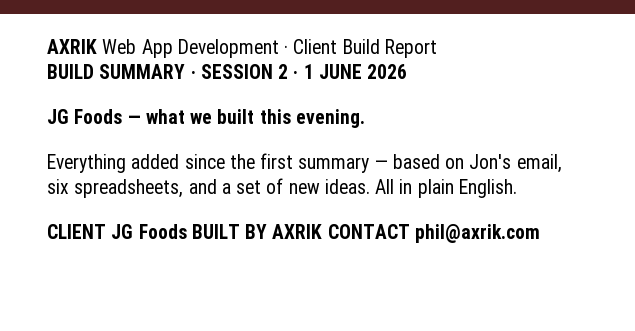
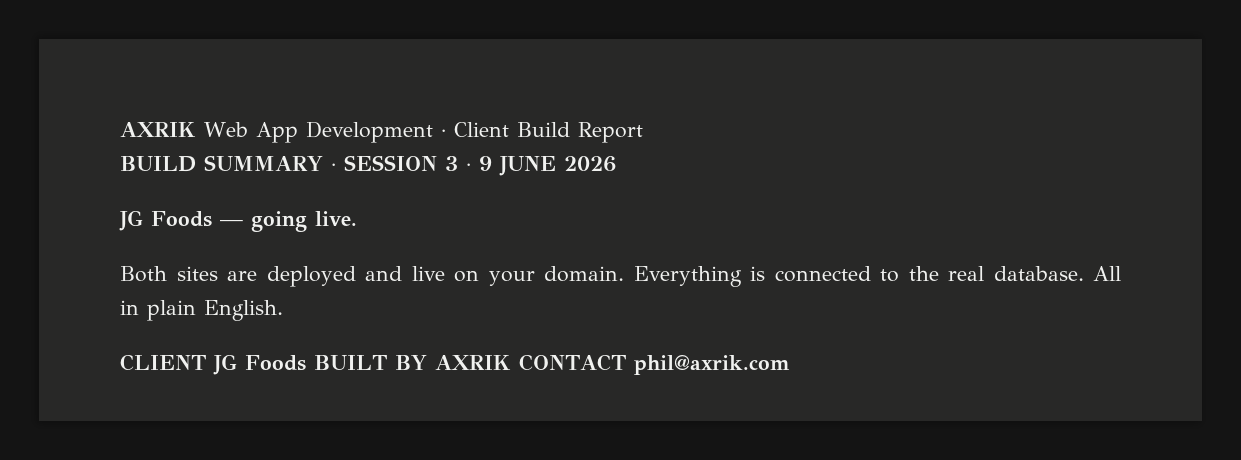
[278,64,314,79] 2 · 1 -> [445,156,492,171] 3 · 9
[145,109,365,128] [47,153,562,173] [47,178,370,198] what we built this evening. // Everything added since the first summary — based on Jon's email, six spreadsheets, and a set of new ideas. -> [251,211,357,232] [120,266,1084,287] going live. // Both sites are deployed and live on your domain. Everything is connected to the real database.

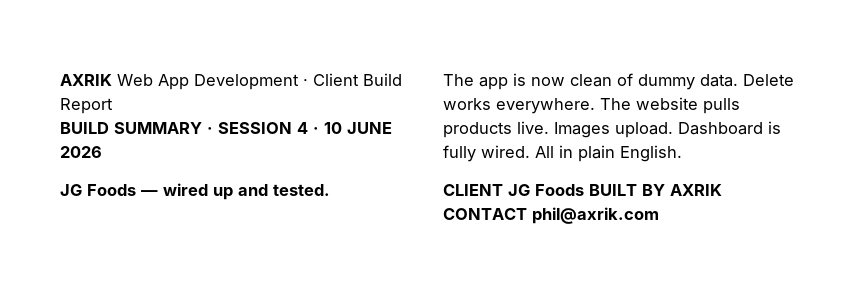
[445,156,492,171] 3 · 9 -> [297,122,342,134] 4 · 10
[251,211,357,232] [120,266,1084,287] going live. // Both sites are deployed and live on your domain. Everything is connected to the real database. -> [163,183,330,200] [443,73,794,90] [443,97,740,114] [443,121,781,138] [443,145,530,162] wired up and tested. // The app is now clean of dummy data. Delete works everywhere. The website pulls products live. Images upload. Dashboard is fully wired.

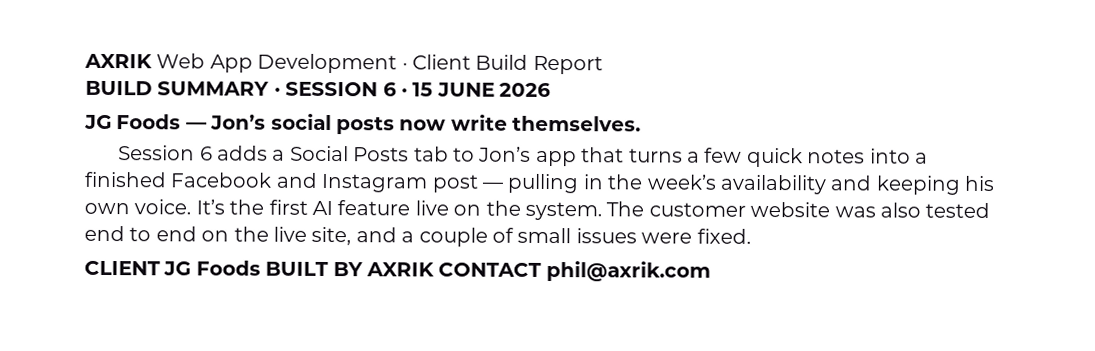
[297,122,342,134] 4 · 10 -> [382,82,434,97] 6 · 15
[163,183,330,200] [443,73,794,90] [443,97,740,114] [443,121,781,138] [443,145,682,162] wired up and tested. // The app is now clean of dummy data. Delete works everywhere. The website pulls products live. Images upload. Dashboard is fully wired. All in plain English. -> [210,113,642,135] [118,145,929,168] [84,171,996,195] [84,199,991,221] [84,225,751,247] Jon’s social posts now write themselves. // Session 6 adds a Social Posts tab to Jon’s app that turns a few quick notes into a finished Facebook and Instagram post — pulling in the week’s availability and keeping his own voice. It’s the first AI feature live on the system. The customer website was also tested end to end on the live site, and a couple of small issues were fixed.

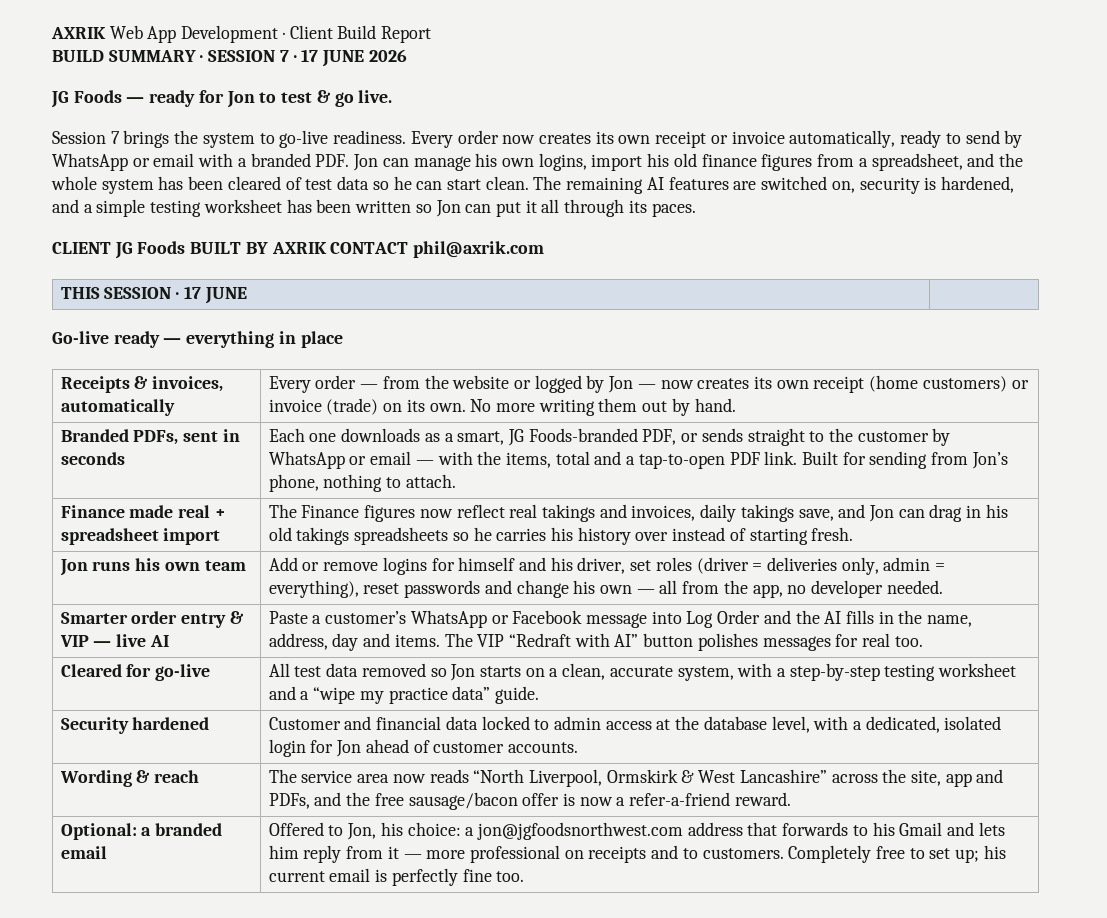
[382,82,434,97] 6 · 15 -> [279,49,319,62] 7 · 17
[210,113,642,135] [118,145,929,168] [84,171,996,195] [84,199,991,221] [84,225,751,247] Jon’s social posts now write themselves. // Session 6 adds a Social Posts tab to Jon’s app that turns a few quick notes into a finished Facebook and Instagram post — pulling in the week’s availability and keeping his own voice. It’s the first AI feature live on the system. The customer website was also tested end to end on the live site, and a couple of small issues were fixed. -> [149,90,393,108] [52,130,1023,148] [52,153,1023,171] [51,176,1014,194] [52,199,696,217] ready for Jon to test & go live. // Session 7 brings the system to go-live readiness. Every order now creates its own receipt or invoice automatically, ready to send by WhatsApp or email with a branded PDF. Jon can manage his own logins, import his old finance figures from a spreadsheet, and the whole system has been cleared of test data so he can start clean. The remaining AI features are switched on, security is hardened, and a simple testing worksheet has been written so Jon can put it all through its paces.
(711, 271) none -> [60,286,247,304] [52,331,343,348] [60,376,224,393] [60,399,175,416] [268,375,1029,393] [268,398,736,416] [60,429,240,445] [60,452,125,465] [268,428,951,446] [268,451,1008,469] [268,474,456,492] [60,505,226,518] [60,528,221,545] [268,504,1008,522] [268,527,854,545] [59,558,246,576] [268,557,946,575] [268,580,943,598] [60,611,244,628] [59,634,169,647] [268,610,973,628] [268,633,923,651] [60,664,211,681] [268,663,1017,681] [268,686,539,704] [60,717,210,734] [268,716,1002,733] [268,739,578,757] [59,770,200,787] [268,769,1004,787] [268,792,791,810] [60,823,223,840] [60,846,107,859] [268,822,1005,840] [268,845,1006,863] [268,868,525,886] // THIS SESSION · 17 JUNE | // Go-live ready — everything in place // Receipts & invoices, automatically | Every order — from the website or logged by Jon — now creates its own receipt (home customers) or invoice (trade) on its own. No more writing them out by hand. // Branded PDFs, sent in seconds | Each one downloads as a smart, JG Foods-branded PDF, or sends straight to the customer by WhatsApp or email — with the items, total and a tap-to-open PDF link. Built for sending from Jon’s phone, nothing to attach. // Finance made real + spreadsheet import | The Finance figures now reflect real takings and invoices, daily takings save, and Jon can drag in his old takings spreadsheets so he carries his history over instead of starting fresh. // Jon runs his own team | Add or remove logins for himself and his driver, set roles (driver = deliveries only, admin = everything), reset passwords and change his own — all from the app, no developer needed. // Smarter order entry & VIP — live AI | Paste a customer’s WhatsApp or Facebook message into Log Order and the AI fills in the name, address, day and items. The VIP “Redraft with AI” button polishes messages for real too. // Cleared for go-live | All test data removed so Jon starts on a clean, accurate system, with a step-by-step testing worksheet and a “wipe my practice data” guide. // Security hardened | Customer and financial data locked to admin access at the database level, with a dedicated, isolated login for Jon ahead of customer accounts. // Wording & reach | The service area now reads “North Liverpool, Ormskirk & West Lancashire” across the site, app and PDFs, and the free sausage/bacon offer is now a refer-a-friend reward. // Optional: a branded email | Offered to Jon, his choice: a jon@jgfoodsnorthwest.com address that forwards to his Gmail and lets him reply from it — more professional on receipts and to customers. Completely free to set up; his current email is perfectly fine too.

